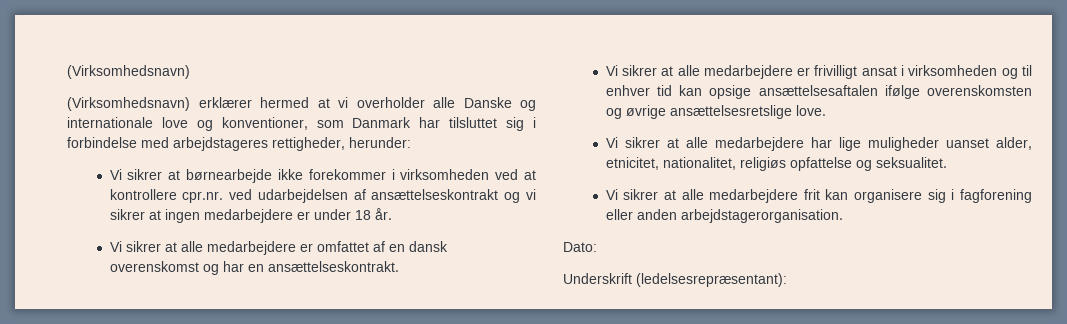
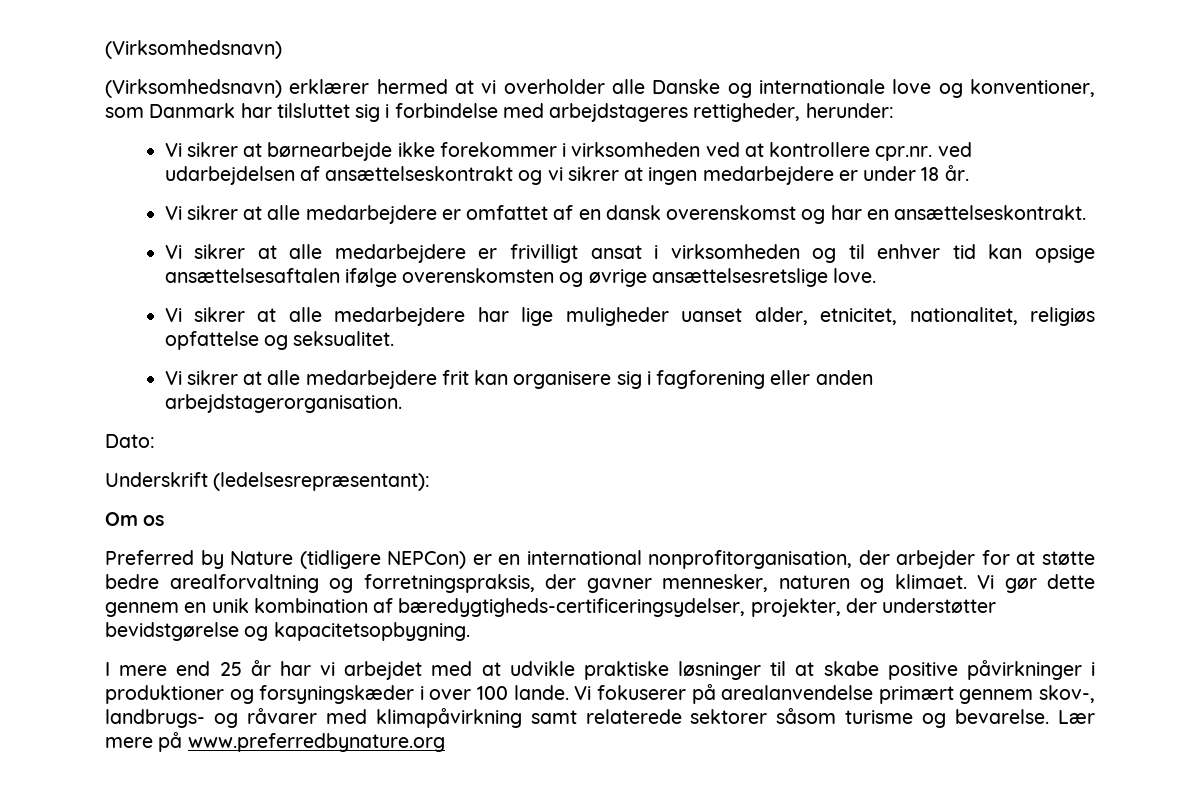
(787, 280) none -> [105,512,165,526] [105,550,1095,569] [105,574,1095,593] [105,598,997,617] [105,622,470,641] [105,660,1095,680] [105,684,1096,704] [105,708,1095,728] [105,732,445,752] // Om os // Preferred by Nature (tidligere NEPCon) er en international nonprofitorganisation, der arbejder for at støtte bedre arealforvaltning og forretningspraksis, der gavner mennesker, naturen og klimaet. Vi gør dette gennem en unik kombination af bæredygtigheds-certificeringsydelser, projekter, der understøtter bevidstgørelse og kapacitetsopbygning. // I mere end 25 år har vi arbejdet med at udvikle praktiske løsninger til at skabe positive påvirkninger i produktioner og forsyningskæder i over 100 lande. Vi fokuserer på arealanvendelse primært gennem skov-, landbrugs- og råvarer med klimapåvirkning samt relaterede sektorer såsom turisme og bevarelse. Lær mere på www.preferredbynature.org

